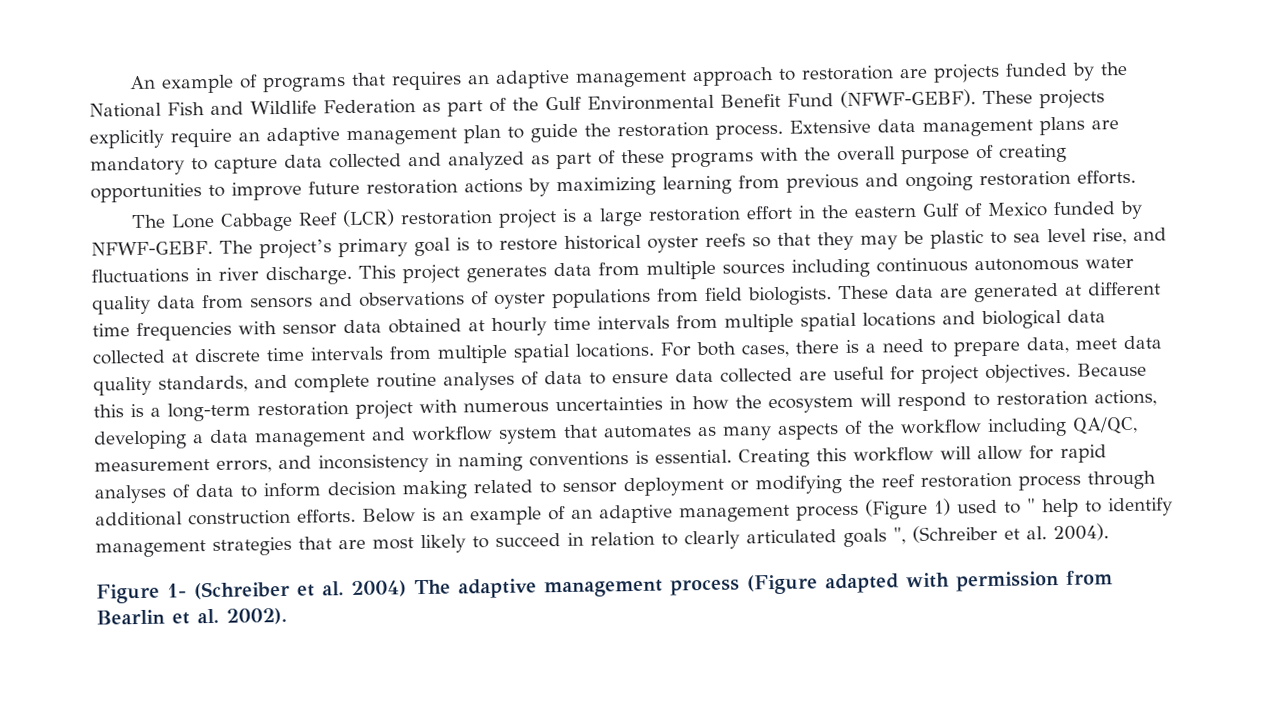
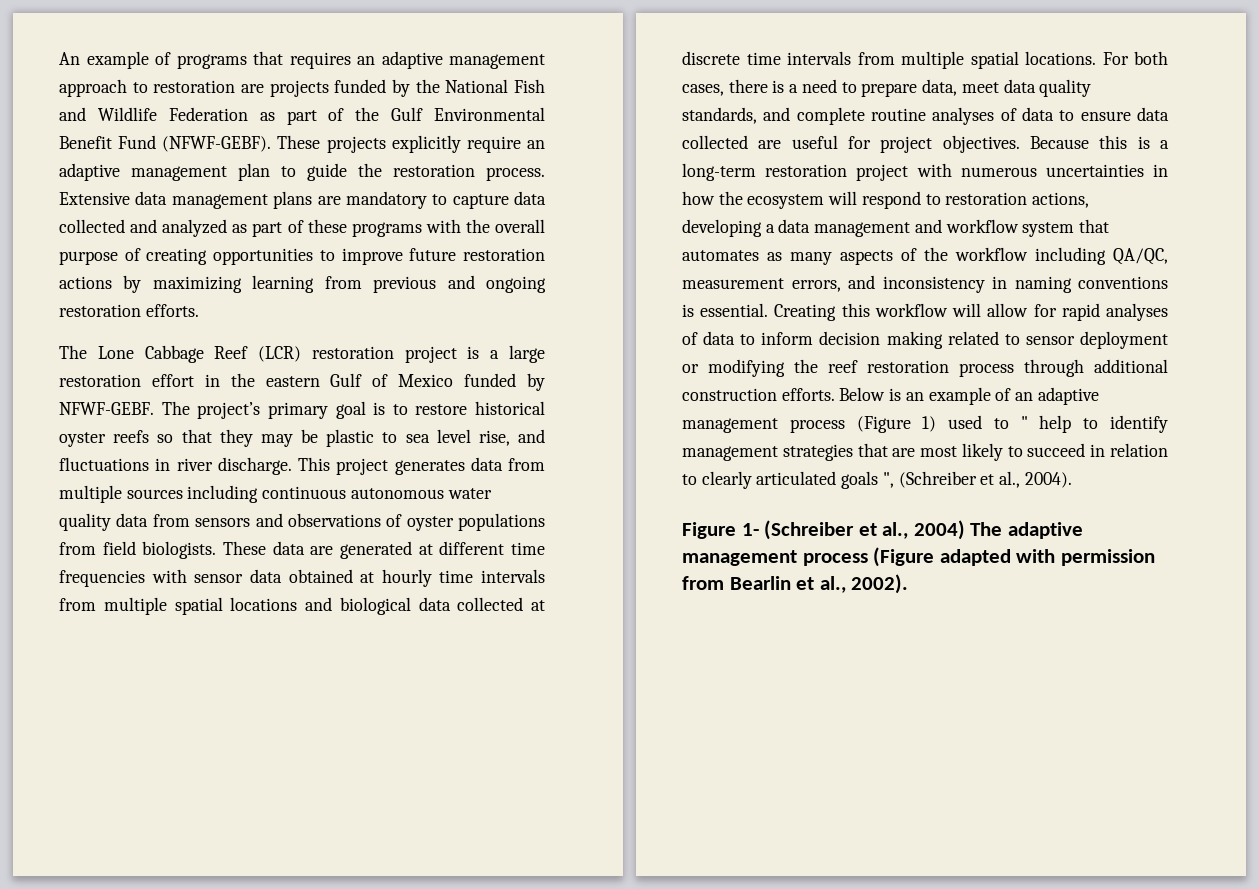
[1026,526,1047,540] al. -> [999,471,1021,488] al.,
[322,581,344,596] al. -> [882,522,909,539] al.,
[197,608,219,624] al. -> [819,576,846,593] al.,

